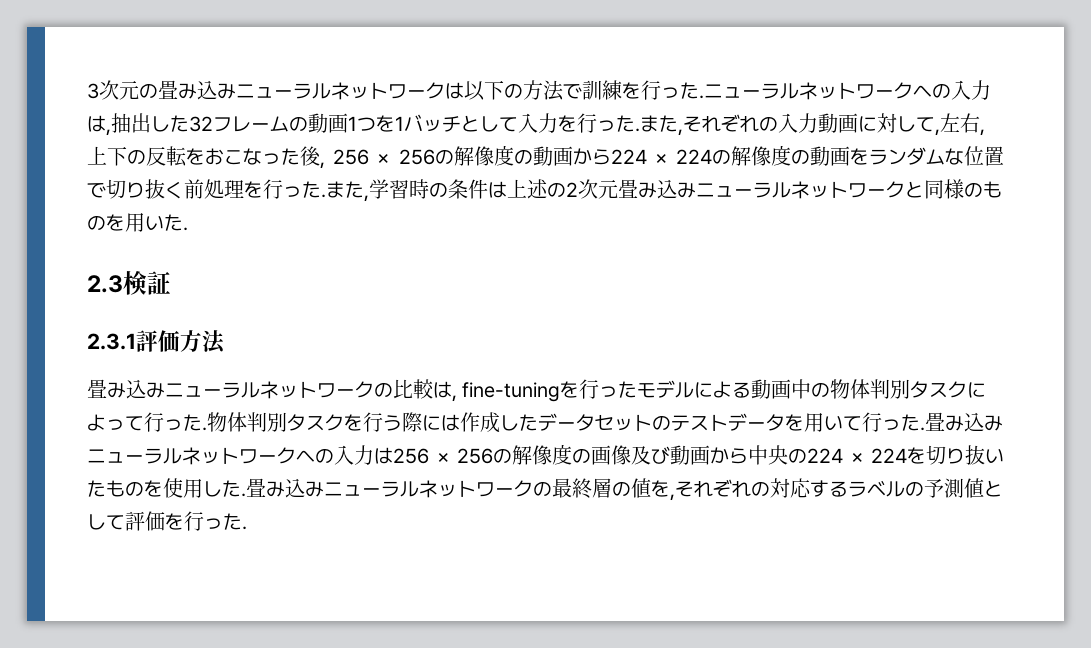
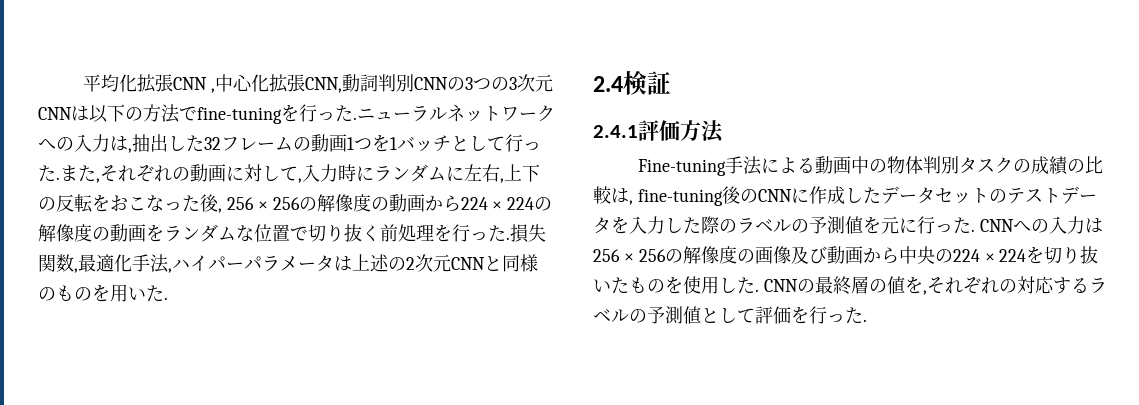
[87,80,445,100] 3次元の畳み込みニューラルネットワーク -> [83,74,554,93] [38,107,72,120] 平均化拡張CNN ,中心化拡張CNN,動詞判別CNNの3つの3次元CNN
[582,80,622,100] 訓練 -> [197,107,282,124] fine-tuning
[518,113,577,133] 入力を -> (505, 143) none
[778,113,818,133] 入力 -> (190, 174) none
(940, 132) none -> [302,164,464,182] 入力時にランダムに
[326,179,905,202] また,学習時の条件は上述の2次元畳み込みニューラルネットワーク -> [510,224,546,243] [38,254,485,273] 損失関数,最適化手法,ハイパーパラメータは上述の2次元CNN
[87,275,123,293] 2.3 -> [593,76,623,92] 2.4
[87,333,136,350] 2.3.1 -> [593,125,638,138] 2.4.1
[87,379,695,402] 畳み込みニューラルネットワークの比較は, fine-tuningを行ったモデル -> [638,156,763,176] Fine-tuning手法
[967,382,987,398] [87,412,460,432] によって行った.物体判別タスクを行う際には -> [1013,156,1104,175] [593,186,809,206] の成績の比較は, fine-tuning後のCNNに
[804,412,1003,432] [87,447,296,465] 用いて行った.畳み込みニューラルネットワーク -> [629,216,1014,234] 入力した際のラベルの予測値を元に行った. CNN
[246,478,533,498] 畳み込みニューラルネットワーク -> [763,279,798,292] CNN

